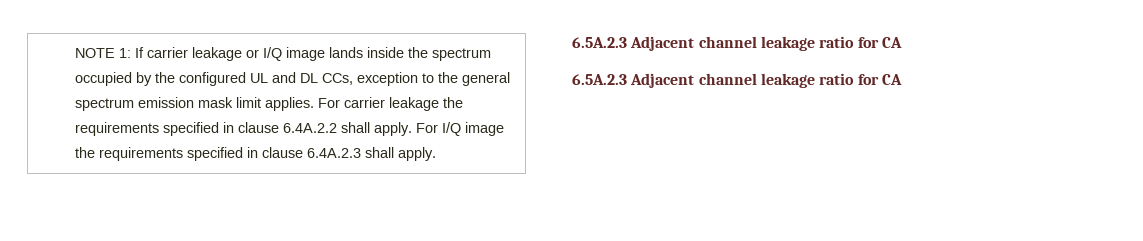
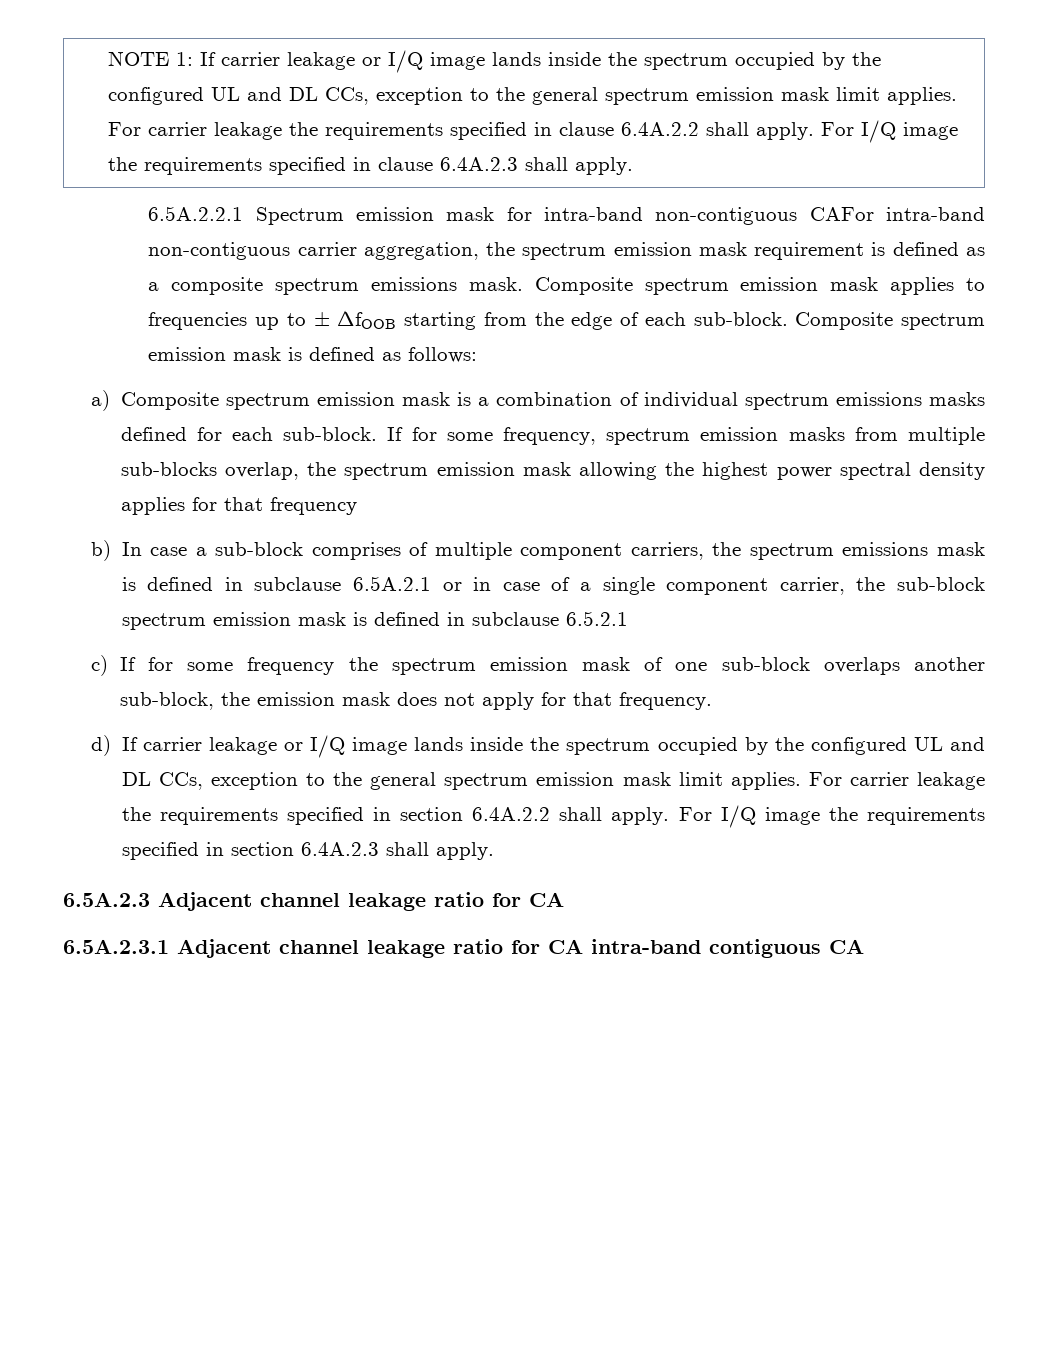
(437, 154) none -> [148,206,985,225] [148,242,985,260] [148,277,985,295] [148,310,985,330] [148,347,478,363] [91,390,985,411] [120,427,985,445] [120,462,985,480] [120,497,357,515] [91,540,986,561] [121,576,985,595] [121,611,628,630] [91,655,986,676] [119,692,712,710] [91,735,985,758] [121,772,986,790] [121,805,986,828] [121,842,494,860] // 6.5A.2.2.1 Spectrum emission mask for intra-band non-contiguous CAFor intra-band non-contiguous carrier aggregation, the spectrum emission mask requirement is defined as a composite spectrum emissions mask. Composite spectrum emission mask applies to frequencies up to ± ΔfOOB starting from the edge of each sub-block. Composite spectrum emission mask is defined as follows: // a) Composite spectrum emission mask is a combination of individual spectrum emissions masks defined for each sub-block. If for some frequency, spectrum emission masks from multiple sub-blocks overlap, the spectrum emission mask allowing the highest power spectral density applies for that frequency // b) In case a sub-block comprises of multiple component carriers, the spectrum emissions mask is defined in subclause 6.5A.2.1 or in case of a single component carrier, the sub-block spectrum emission mask is defined in subclause 6.5.2.1 // c) If for some frequency the spectrum emission mask of one sub-block overlaps another sub-block, the emission mask does not apply for that frequency. // d) If carrier leakage or I/Q image lands inside the spectrum occupied by the configured UL and DL CCs, exception to the general spectrum emission mask limit applies. For carrier leakage the requirements specified in section 6.4A.2.2 shall apply. For I/Q image the requirements specified in section 6.4A.2.3 shall apply.
[572,73,902,88] 6.5A.2.3 Adjacent channel leakage ratio for CA -> [63,939,864,958] 6.5A.2.3.1 Adjacent channel leakage ratio for CA intra-band contiguous CA

